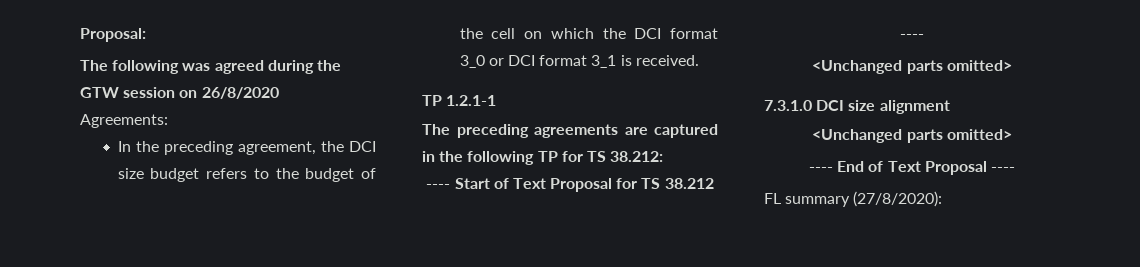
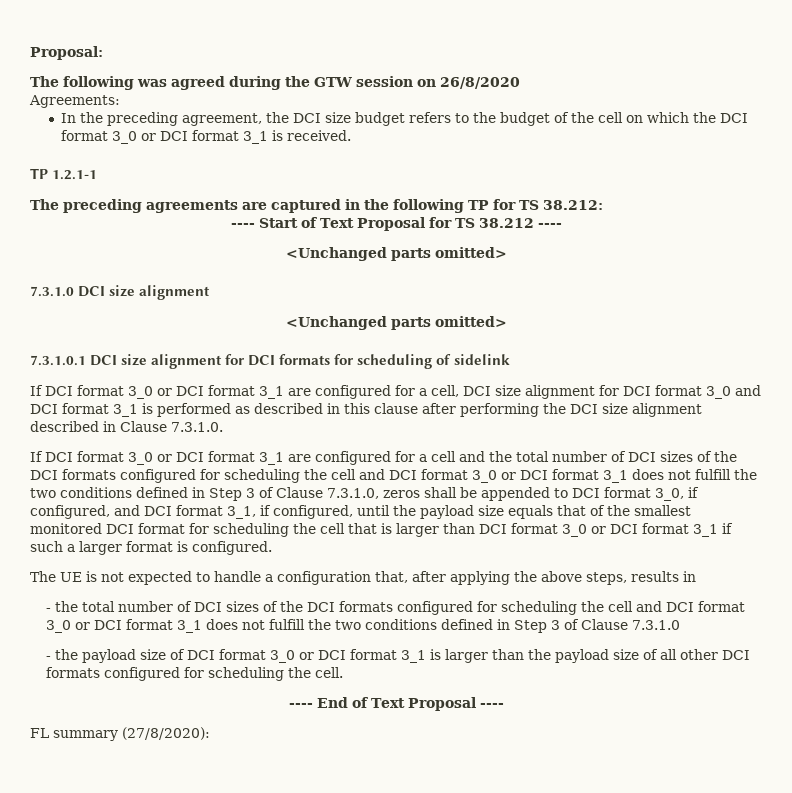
(1012, 134) none -> [30,354,510,369] [30,385,761,399] [30,403,702,417] [30,421,223,432] [30,451,737,465] [30,469,757,483] [30,487,699,501] [30,505,691,519] [30,523,733,537] [30,541,272,555] [30,571,696,585] [45,601,745,615] [45,619,680,633] [45,649,750,663] [45,667,343,681] // 7.3.1.0.1 DCI size alignment for DCI formats for scheduling of sidelink // If DCI format 3_0 or DCI format 3_1 are configured for a cell, DCI size alignment for DCI format 3_0 and DCI format 3_1 is performed as described in this clause after performing the DCI size alignment described in Clause 7.3.1.0. // If DCI format 3_0 or DCI format 3_1 are configured for a cell and the total number of DCI sizes of the DCI formats configured for scheduling the cell and DCI format 3_0 or DCI format 3_1 does not fulfill the two conditions defined in Step 3 of Clause 7.3.1.0, zeros shall be appended to DCI format 3_0, if configured, and DCI format 3_1, if configured, until the payload size equals that of the smallest monitored DCI format for scheduling the cell that is larger than DCI format 3_0 or DCI format 3_1 if such a larger format is configured. // The UE is not expected to handle a configuration that, after applying the above steps, results in // - the total number of DCI sizes of the DCI formats configured for scheduling the cell and DCI format 3_0 or DCI format 3_1 does not fulfill the two conditions defined in Step 3 of Clause 7.3.1.0 // - the payload size of DCI format 3_0 or DCI format 3_1 is larger than the payload size of all other DCI formats configured for scheduling the cell.

